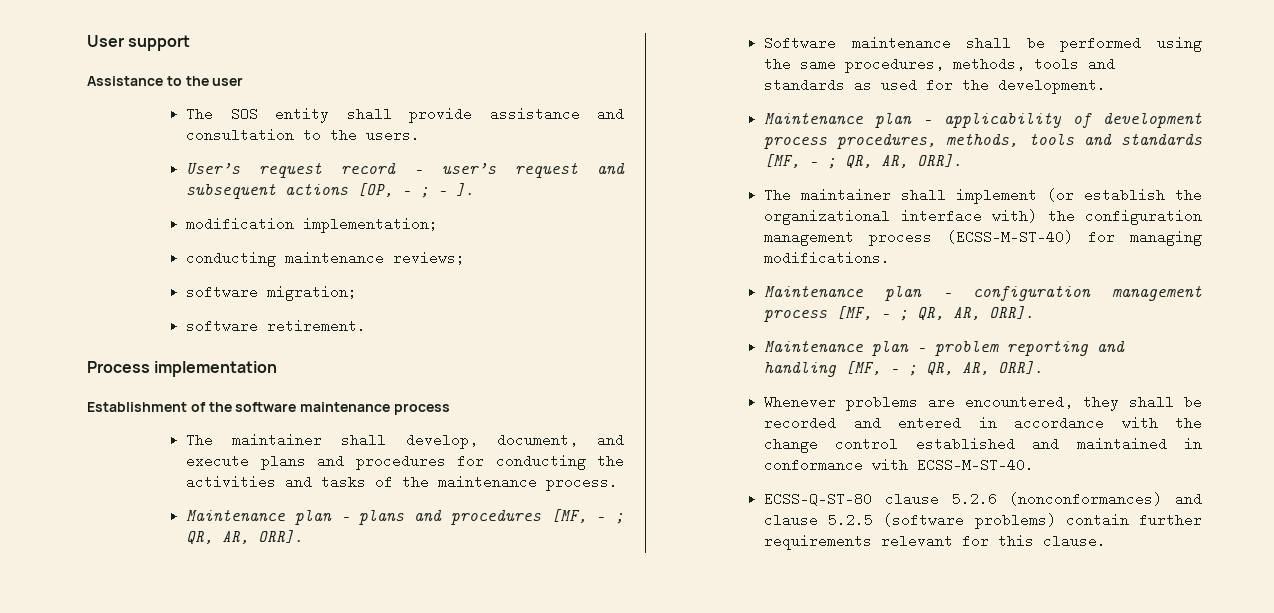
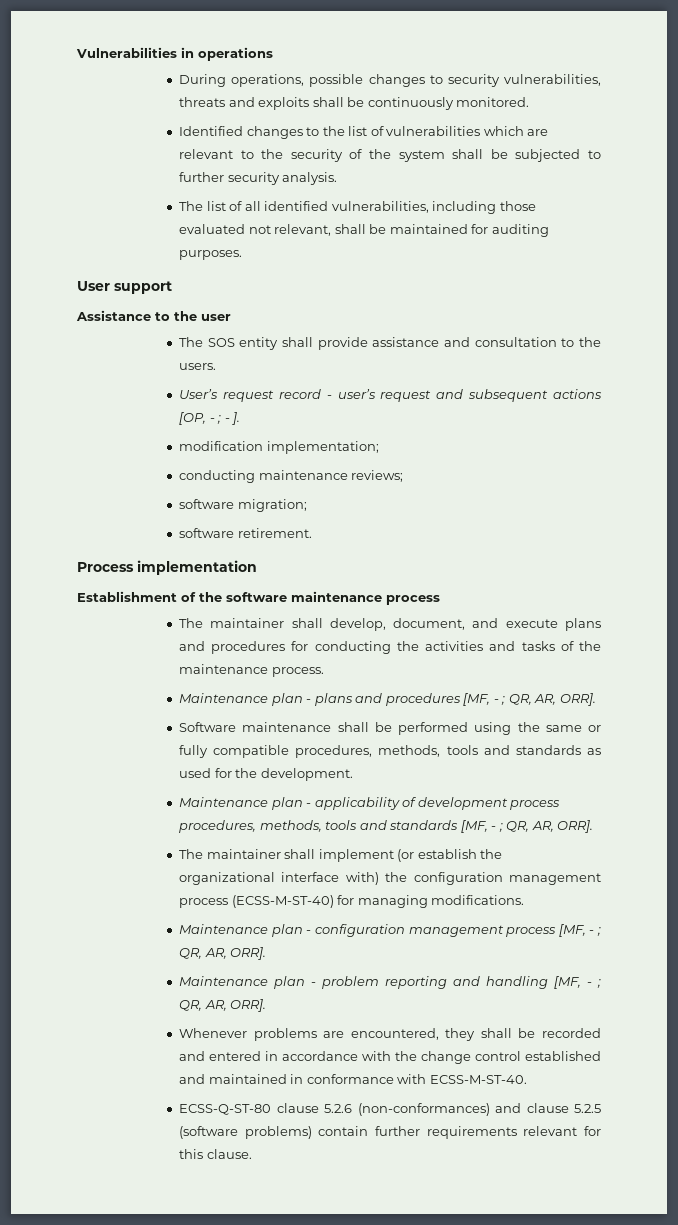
(87, 41) none -> [76,47,273,61] [178,74,601,87] [178,97,530,110] [178,126,549,139] [178,149,601,162] [178,172,338,185] [178,201,536,214] [178,224,549,237] [178,250,242,260] Vulnerabilities in operations // During operations, possible changes to security vulnerabilities, threats and exploits shall be continuously monitored. // Identified changes to the list of vulnerabilities which are relevant to the security of the system shall be subjected to further security analysis. // The list of all identified vulnerabilities, including those evaluated not relevant, shall be maintained for auditing purposes. //
(837, 64) none -> [588,725,601,732] [178,745,290,758] or fully compatible
[1009,492,1163,506] (nonconformances) -> [357,1103,490,1116] (non-conformances)

